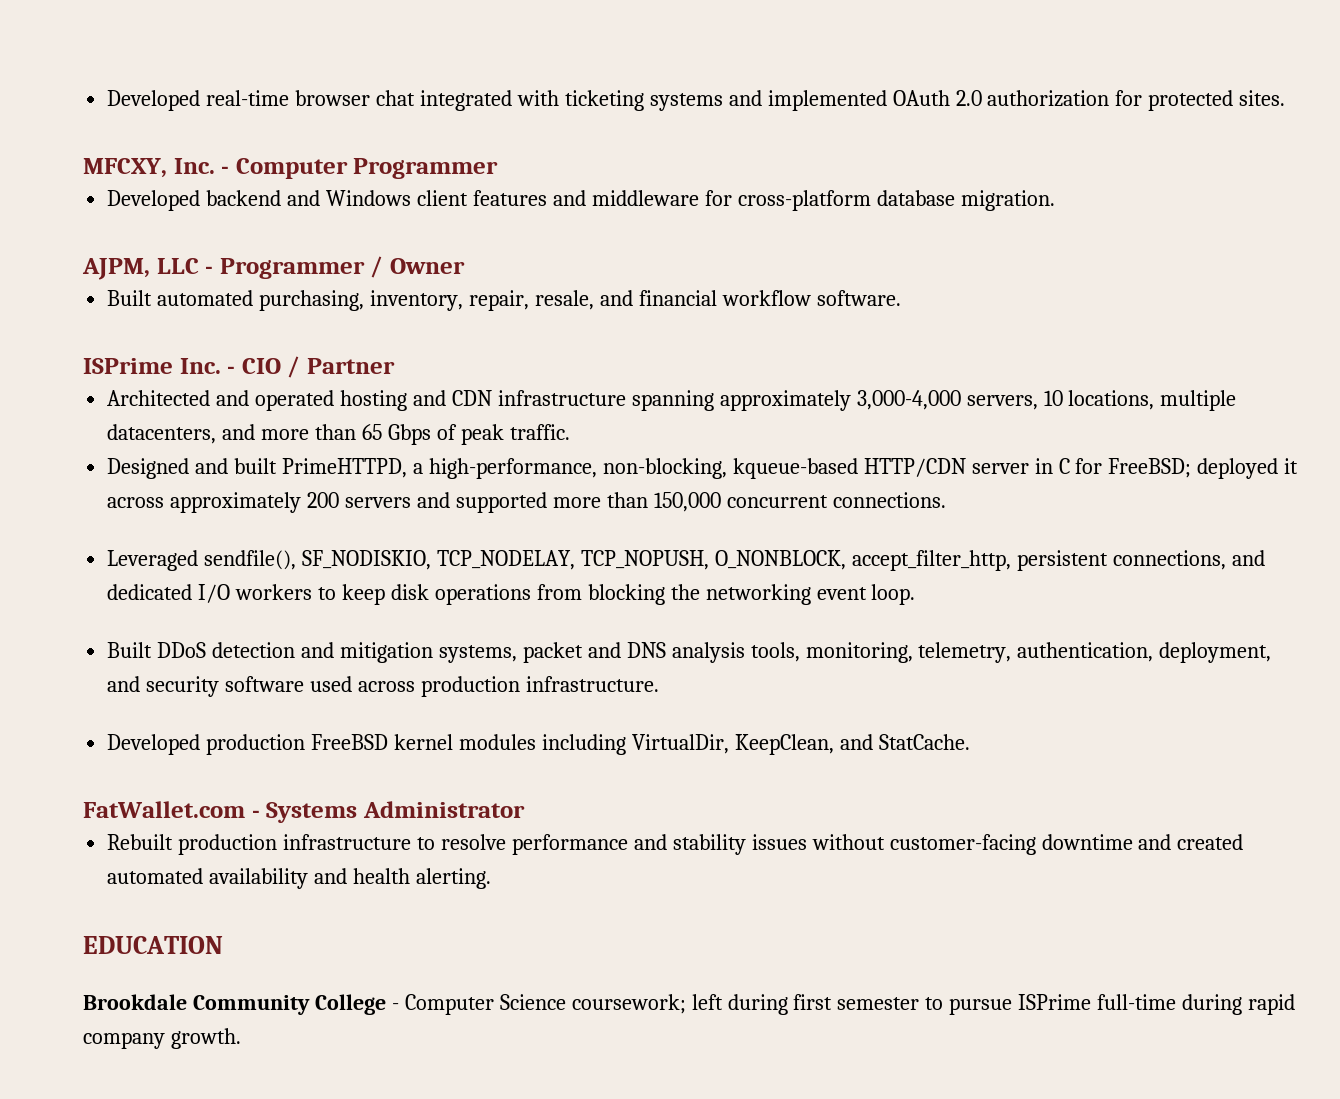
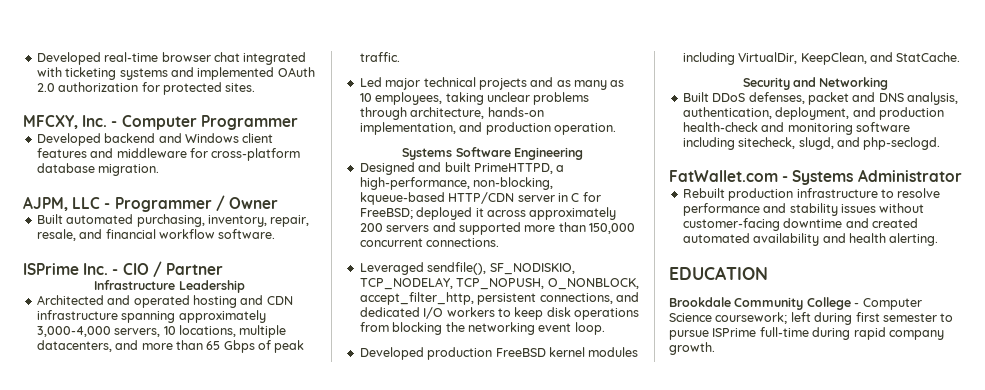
(396, 366) none -> [94,280,245,293] // Infrastructure Leadership
(570, 432) none -> [359,77,625,90] [359,92,590,105] [359,107,544,120] [359,122,616,135] [402,147,583,160] // Led major technical projects and as many as 10 employees, taking unclear problems through architecture, hands-on implementation, and production operation. // Systems Software Engineering
[107,642,1272,663] [107,676,659,697] // Built DDoS detection and mitigation systems, packet and DNS analysis tools, monitoring, telemetry, authentication, deployment, and security software used across production infrastructure. -> (605, 328) none
(970, 742) none -> [742,77,889,90] [682,92,958,105] [682,107,944,120] [682,122,910,135] [682,137,941,150] // Security and Networking // Built DDoS defenses, packet and DNS analysis, authentication, deployment, and production health-check and monitoring software including sitecheck, slugd, and php-seclogd.

